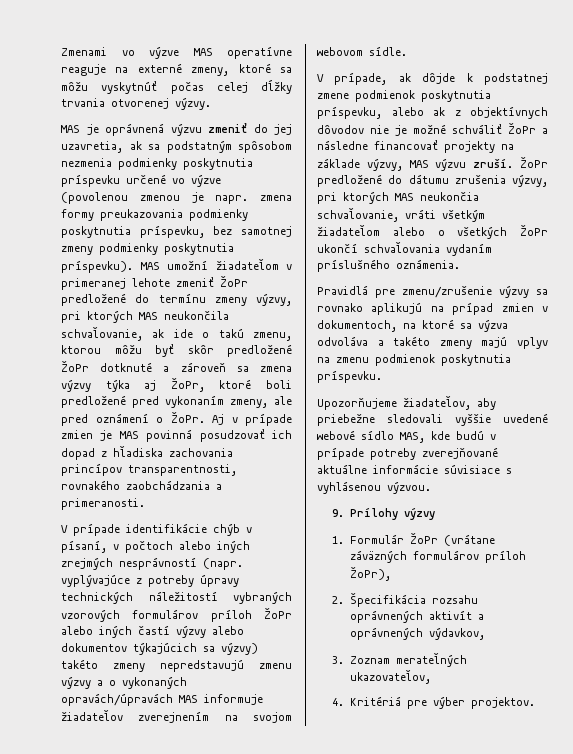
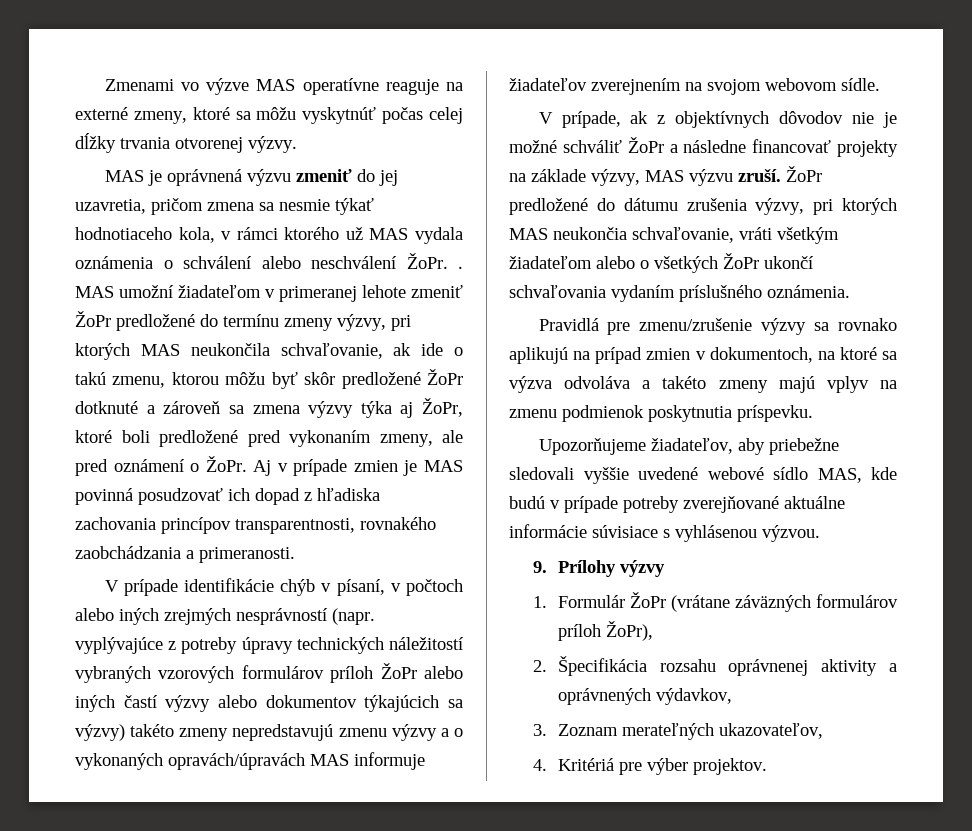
[129,140,292,153] [61,158,253,170] [61,174,221,187] [61,192,292,204] [61,209,248,221] [61,225,292,238] [61,243,234,255] [61,260,133,273] ak sa podstatným spôsobom nezmenia podmienky poskytnutia príspevku určené vo výzve (povolenou zmenou je napr. zmena formy preukazovania podmienky poskytnutia príspevku, bez samotnej zmeny podmienky poskytnutia príspevku). -> [151,198,374,215] [75,227,463,244] [75,253,463,269] pričom zmena sa nesmie týkať hodnotiaceho kola, v rámci ktorého už MAS vydala oznámenia o schválení alebo neschválení ŽoPr. .
[422,72,548,85] [317,90,491,102] [317,106,445,119] dôjde k podstatnej zmene podmienok poskytnutia príspevku, alebo ak -> (649, 117) none
[350,610,473,623] oprávnených aktivít -> [728,659,878,676] oprávnenej aktivity

